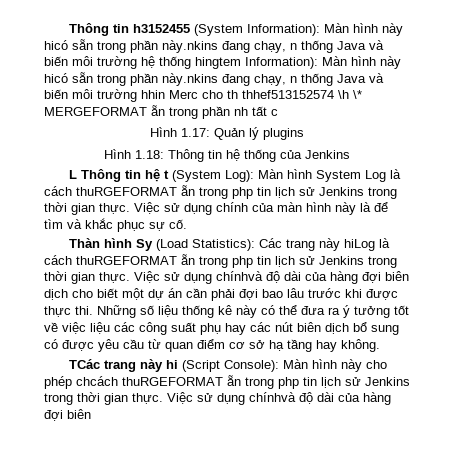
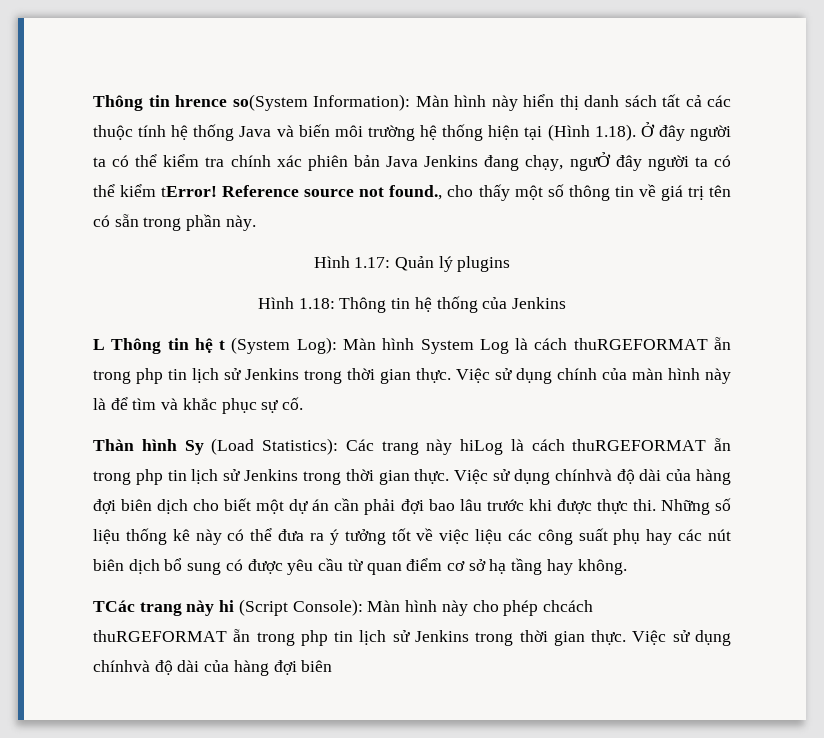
[69,23,404,36] [44,39,297,53] Thông tin h3152455 (System Information): Màn hình này hicó sẵn trong phần này.nkins đang chạy, n -> [93,94,731,111] [93,125,189,140] Thông tin hrence so(System Information): Màn hình này hiển thị danh sách tất cả các thuộc tính hệ
[195,56,401,69] [44,72,384,86] [44,89,362,102] [44,105,278,119] hingtem Information): Màn hình này hicó sẵn trong phần này.nkins đang chạy, n thống Java và biến môi trường hhin Merc cho th thhef513152574 \h \* MERGEFORMAT ẵn trong phần nh tất c -> [488,122,732,141] [93,152,731,171] [93,184,731,201] [93,214,256,231] hiện tại (Hình 1.18). Ở đây người ta có thể kiểm tra chính xác phiên bản Java Jenkins đang chạy, ngưỞ đây người ta có thể kiểm tError! Reference source not found., cho thấy một số thông tin về giá trị tên có sẵn trong phần này.

